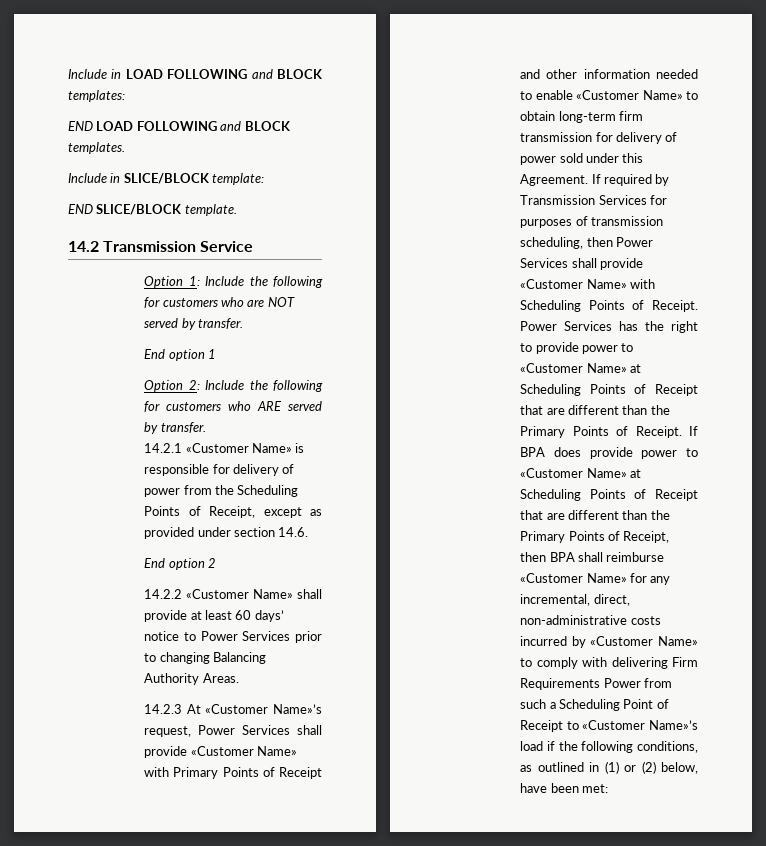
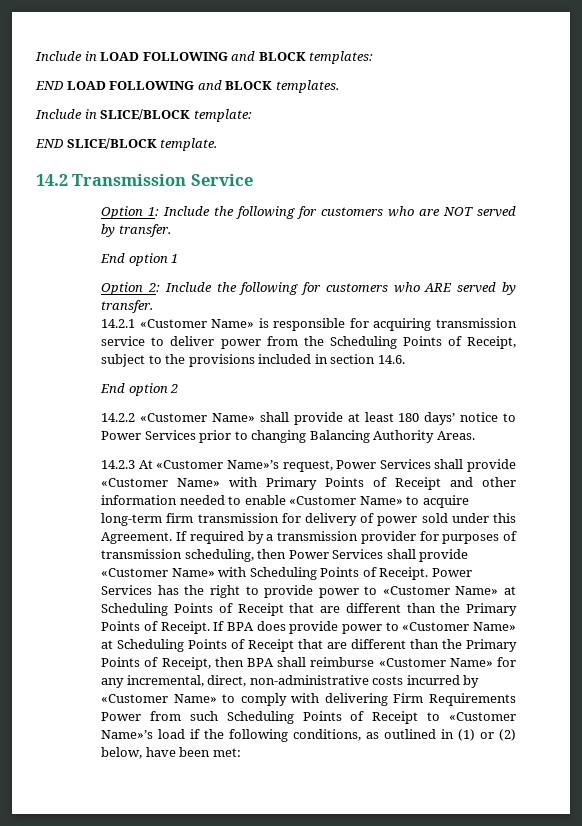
[232,464,295,476] delivery of -> [373,318,517,331] [101,336,215,346] acquiring transmission service to deliver
[263,507,322,518] [144,527,231,539] except as provided under -> [101,354,328,367] subject to the provisions included in
[235,610,252,620] 60 -> [398,413,420,422] 180
[520,111,556,121] obtain -> [422,495,469,508] acquire
[520,195,647,205] Transmission Services -> [266,531,416,544] a transmission provider
[549,699,654,711] a Scheduling Point -> [226,711,342,724] Scheduling Points

